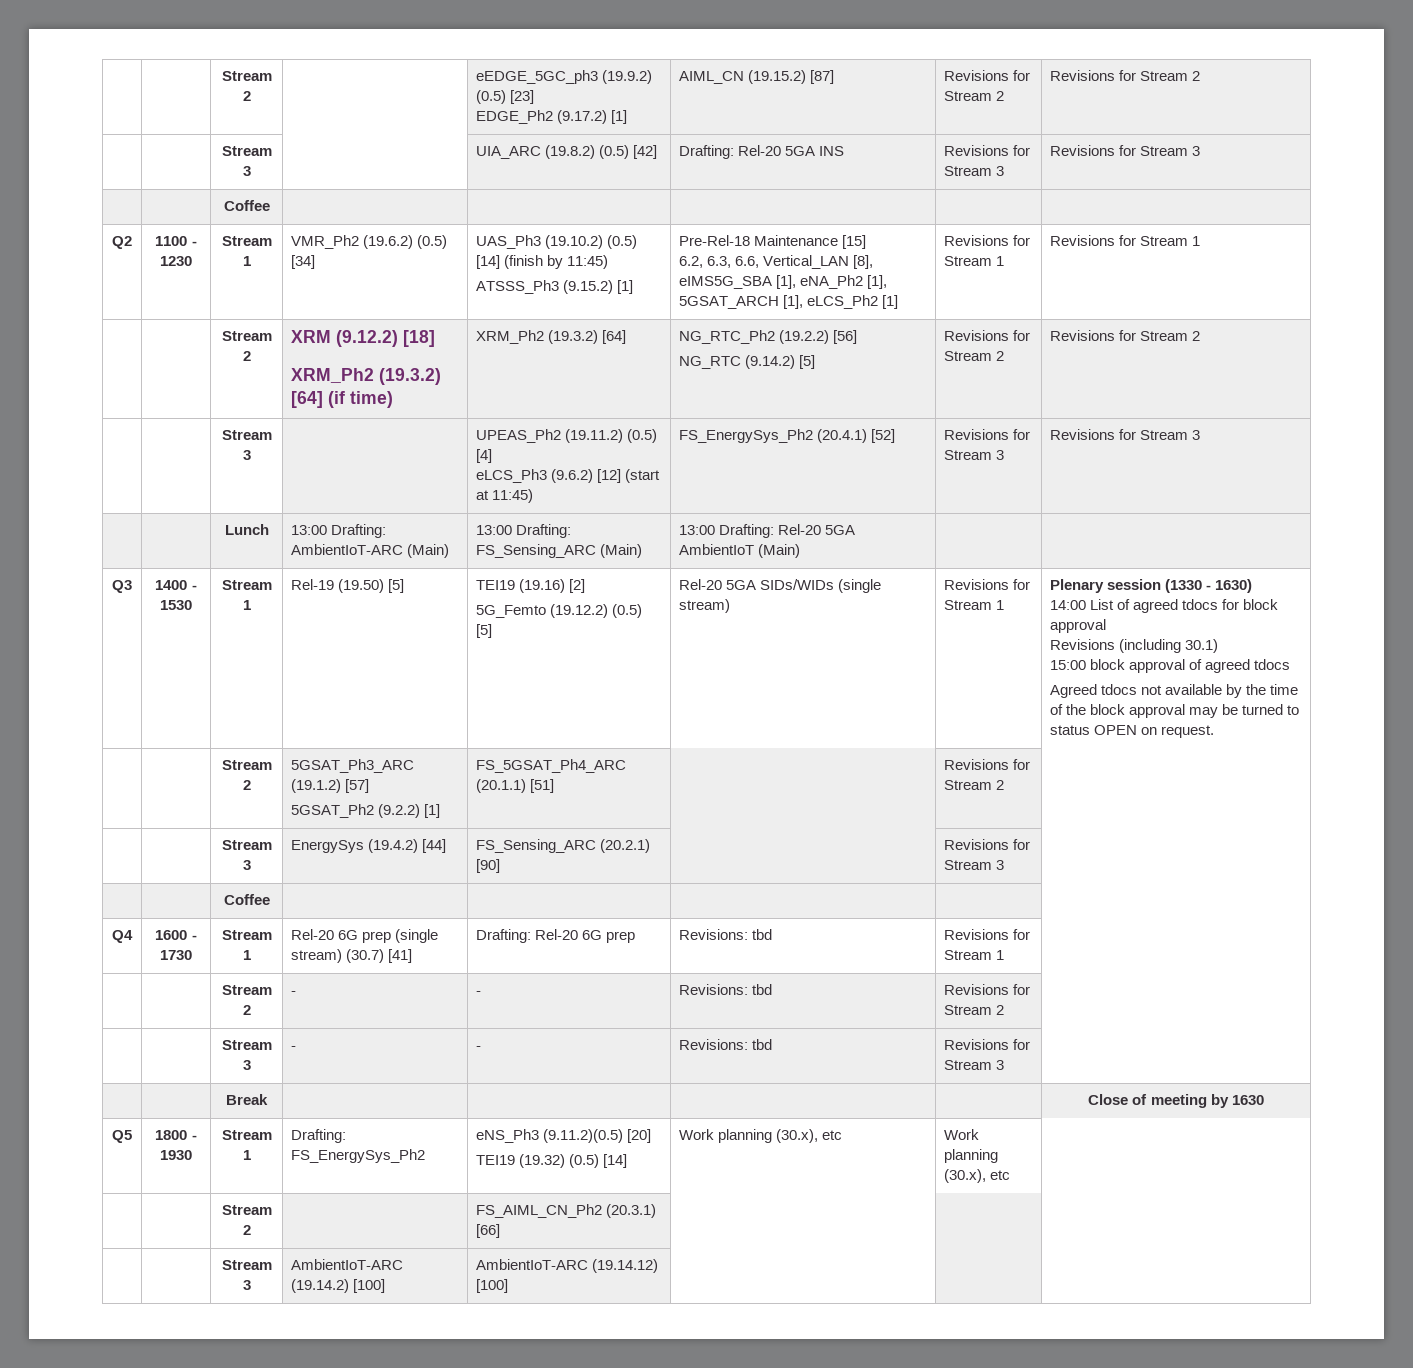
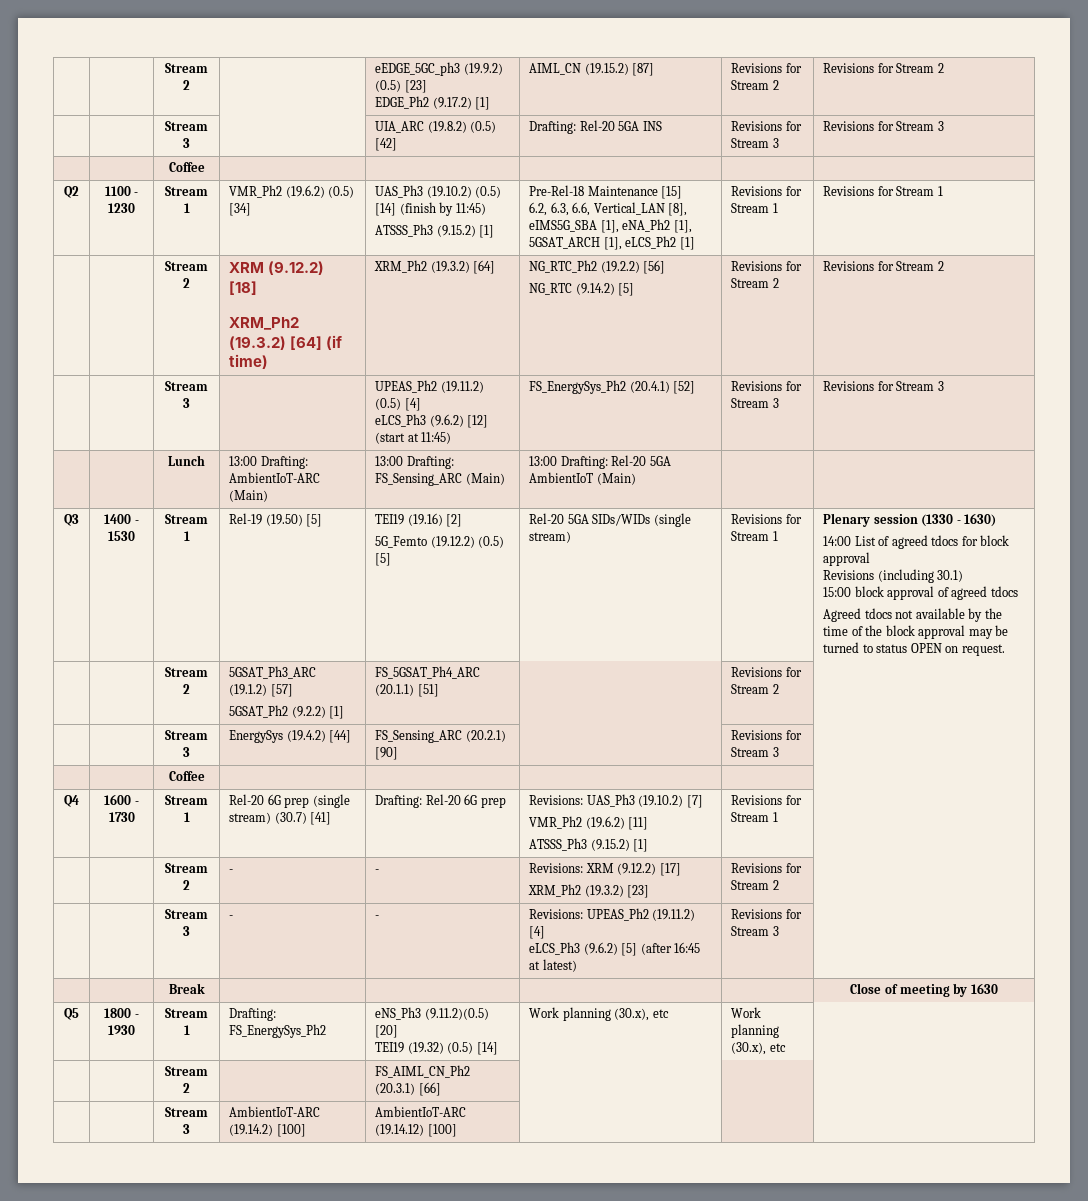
[752,929,773,940] tbd -> [586,794,703,808] [529,816,649,830] [529,838,649,852] UAS_Ph3 (19.10.2) [7] // VMR_Ph2 (19.6.2) [11] // ATSSS_Ph3 (9.15.2) [1]
[752,984,773,995] tbd -> [585,863,681,876] [528,884,650,898] XRM (9.12.2) [17] // XRM_Ph2 (19.3.2) [23]
[752,1039,773,1050] tbd -> [586,908,696,921] [529,926,546,939] [529,942,701,956] [529,959,577,972] UPEAS_Ph2 (19.11.2) [4] // eLCS_Ph3 (9.6.2) [5] (after 16:45 at latest)

